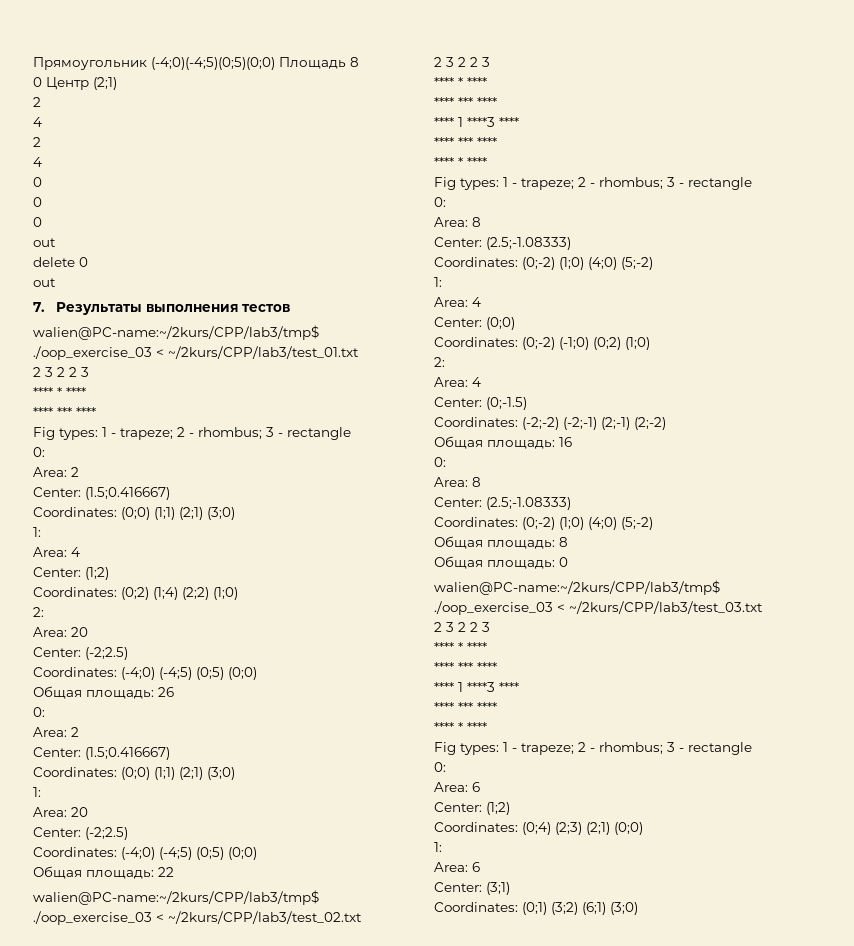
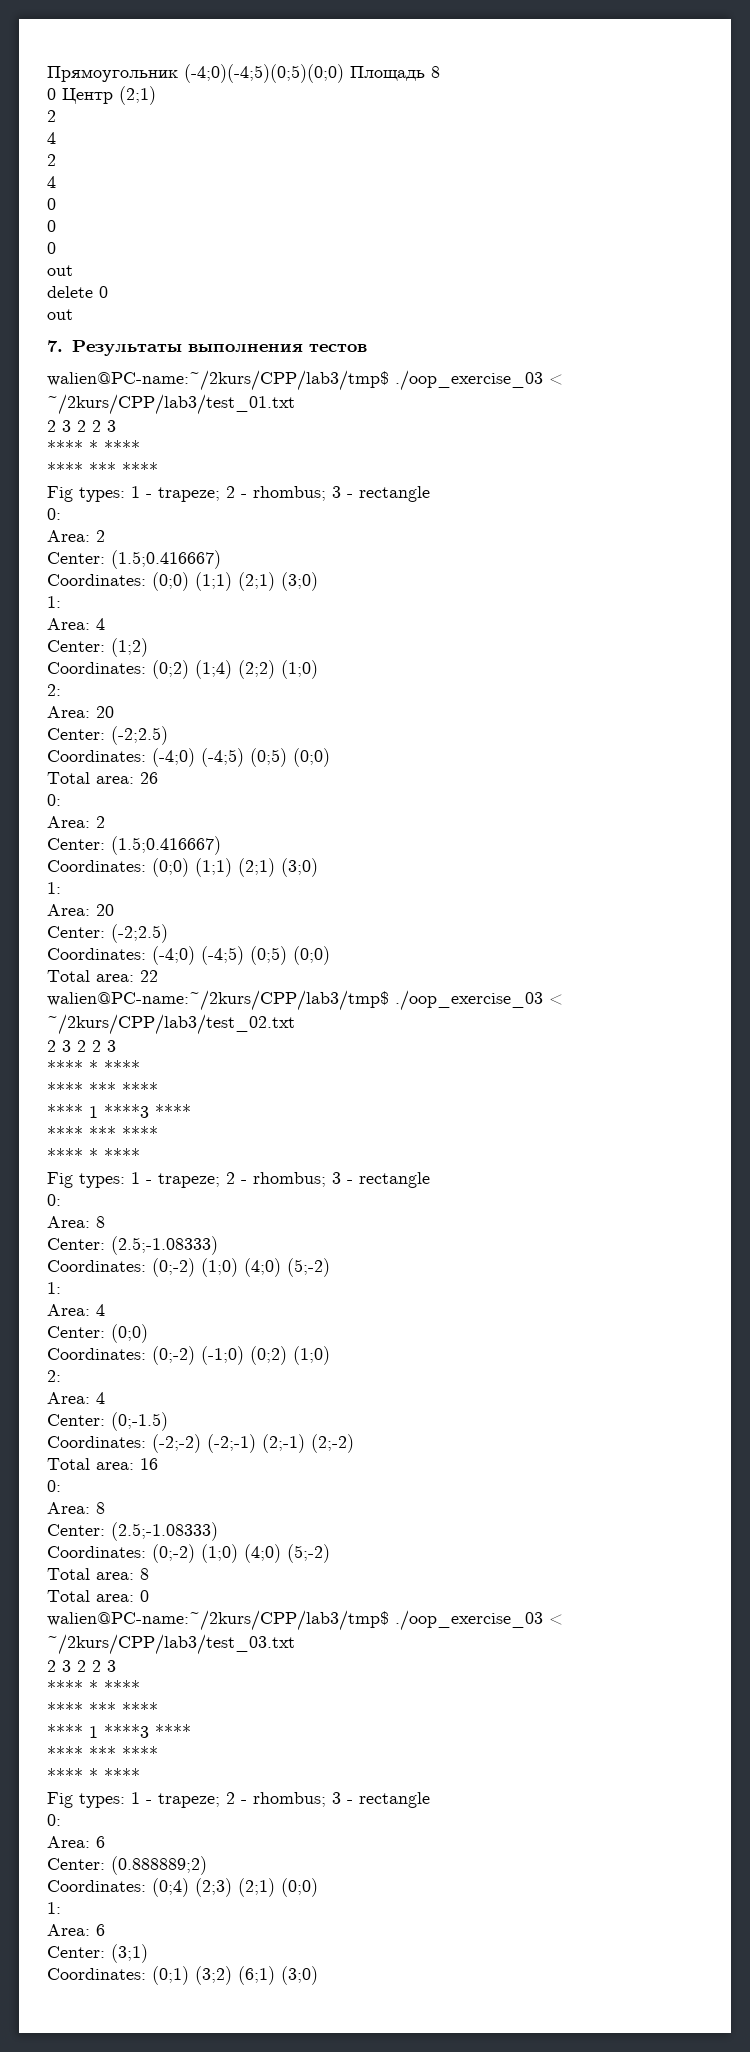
[33,686,154,699] Общая площадь: -> [47,772,134,784] Total area:
[33,866,154,879] Общая площадь: -> [47,970,134,982] Total area:
[434,436,555,449] Общая площадь: -> [47,1458,134,1470] Total area:
[434,536,568,549] [434,556,555,569] Общая площадь: 8 // Общая площадь: -> [47,1568,149,1580] [47,1590,134,1602] Total area: 8 // Total area:
[486,802,510,815] (1;2) -> [111,1856,207,1875] (0.888889;2)

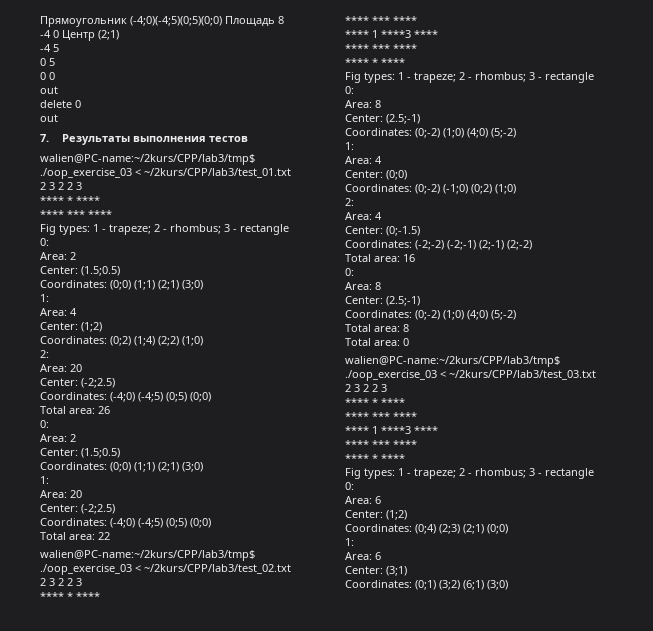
(440, 72) none -> [40,30,51,38] -4
[47,110,56,122] [47,132,56,144] [47,154,56,166] [47,176,56,188] [47,198,56,210] [47,220,56,232] 2 // 4 // 2 // 4 // 0 // 0 // -> [40,44,59,52] [40,58,55,66] [40,72,46,80] -4 5 // 0 5 // 0
[111,550,221,569] (1.5;0.416667) -> [81,266,120,276] (1.5;0.5)
[111,836,221,855] (1.5;0.416667) -> [81,448,120,458] (1.5;0.5)
[111,1236,218,1255] (2.5;-1.08333) -> [386,114,420,124] (2.5;-1)
[111,1522,218,1541] (2.5;-1.08333) -> [386,296,420,306] (2.5;-1)
[111,1856,207,1875] (0.888889;2) -> [386,510,407,520] (1;2)

